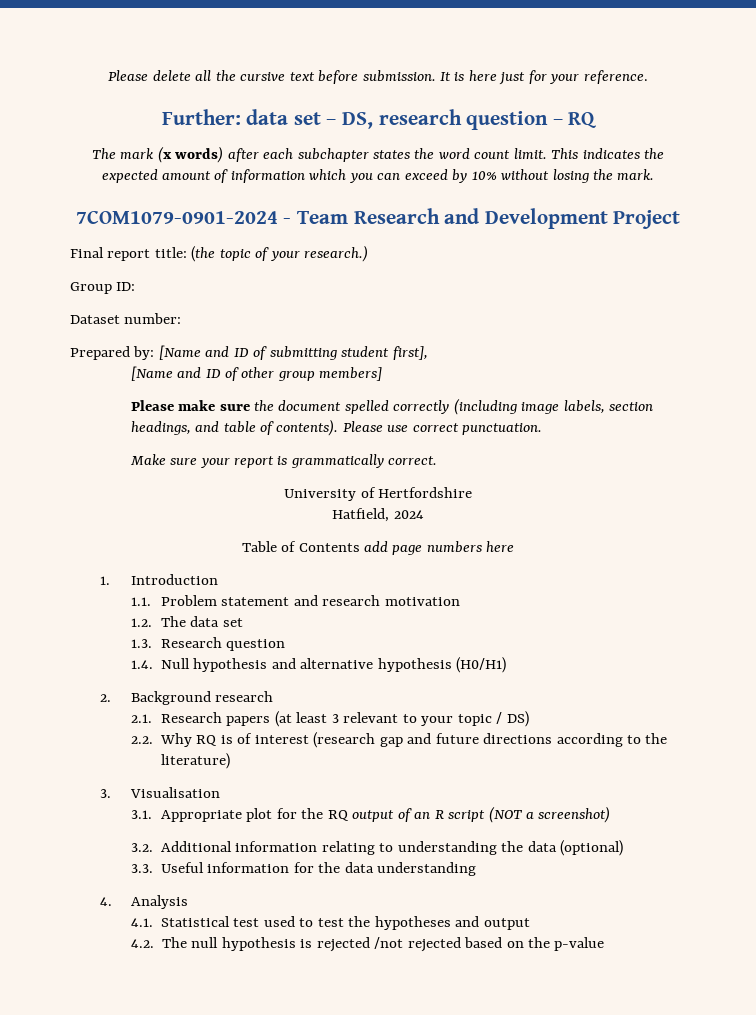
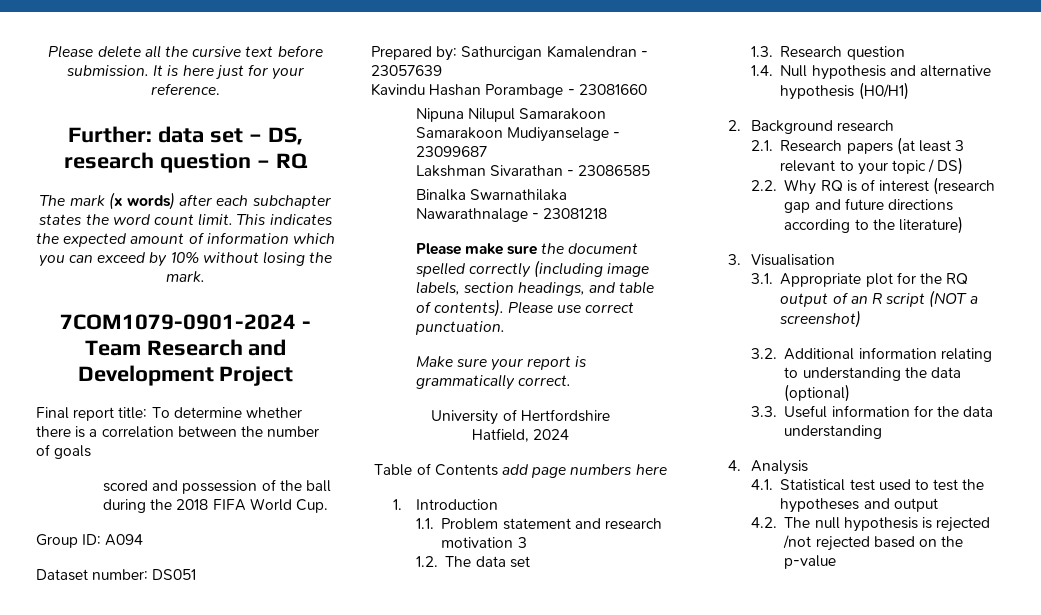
[191,245,369,262] (the topic of your research.) -> [151,407,302,418] [36,426,320,438] [36,444,92,459] [103,479,332,494] [103,498,329,513] To determine whether there is a correlation between the number of goals // scored and possession of the ball during the 2018 FIFA World Cup.
(136, 286) none -> [105,534,144,546] A094
(182, 318) none -> [152,569,197,580] DS051
[158,345,428,360] [130,366,383,381] [Name and ID of submitting student first], // [Name and ID of other group members] -> [461,45,648,60] [371,65,442,76] [371,83,647,98] [415,108,607,122] [415,127,621,142] [415,146,487,157] [415,165,651,177] [415,189,567,201] [415,208,608,222] Sathurcigan Kamalendran - 23057639 // Kavindu Hashan Porambage - 23081660 // Nipuna Nilupul Samarakoon Samarakoon Mudiyanselage - 23099687 // Lakshman Sivarathan - 23086585 // Binalka Swarnathilaka Nawarathnalage - 23081218
(460, 601) none -> [517,537,527,548] 3

